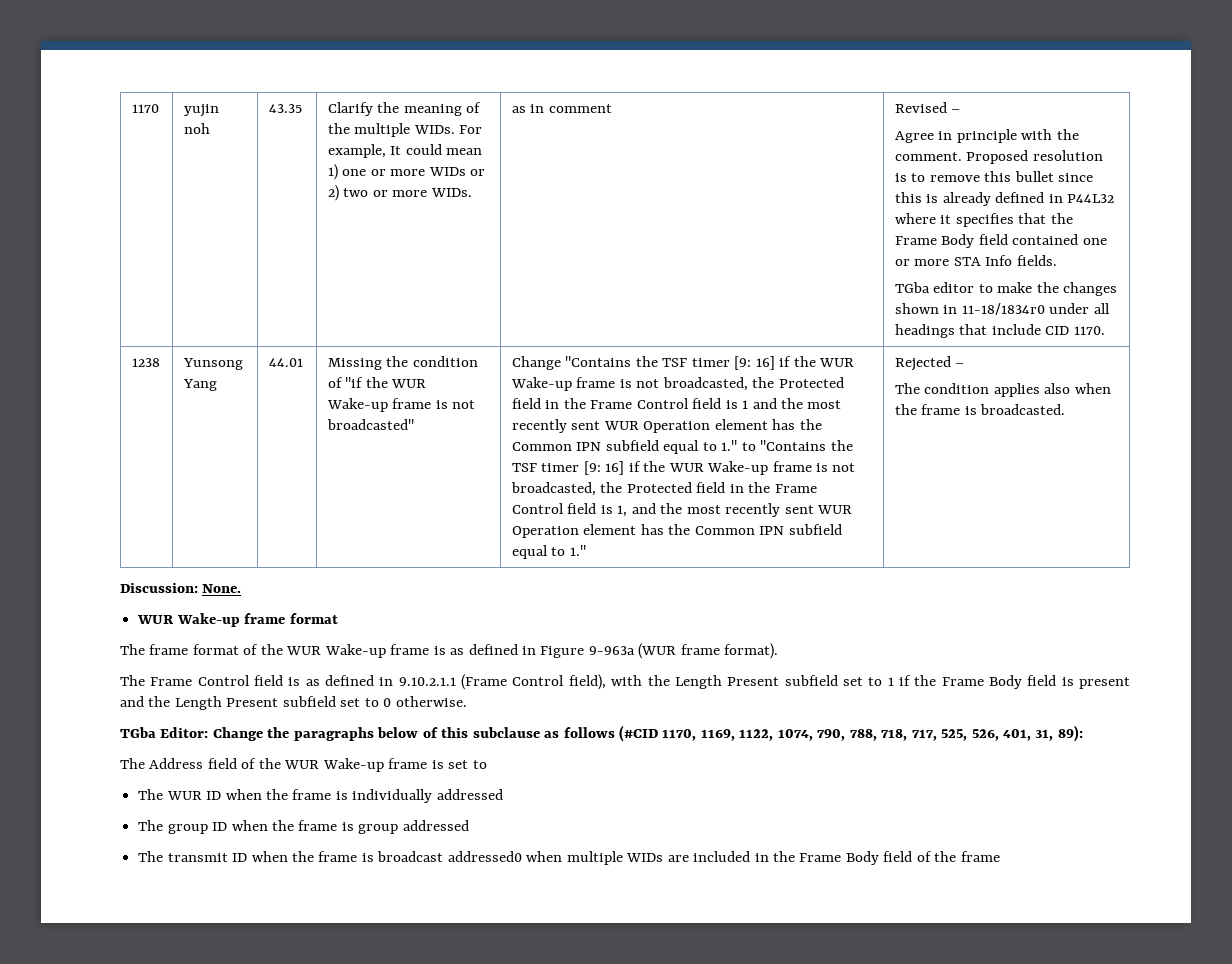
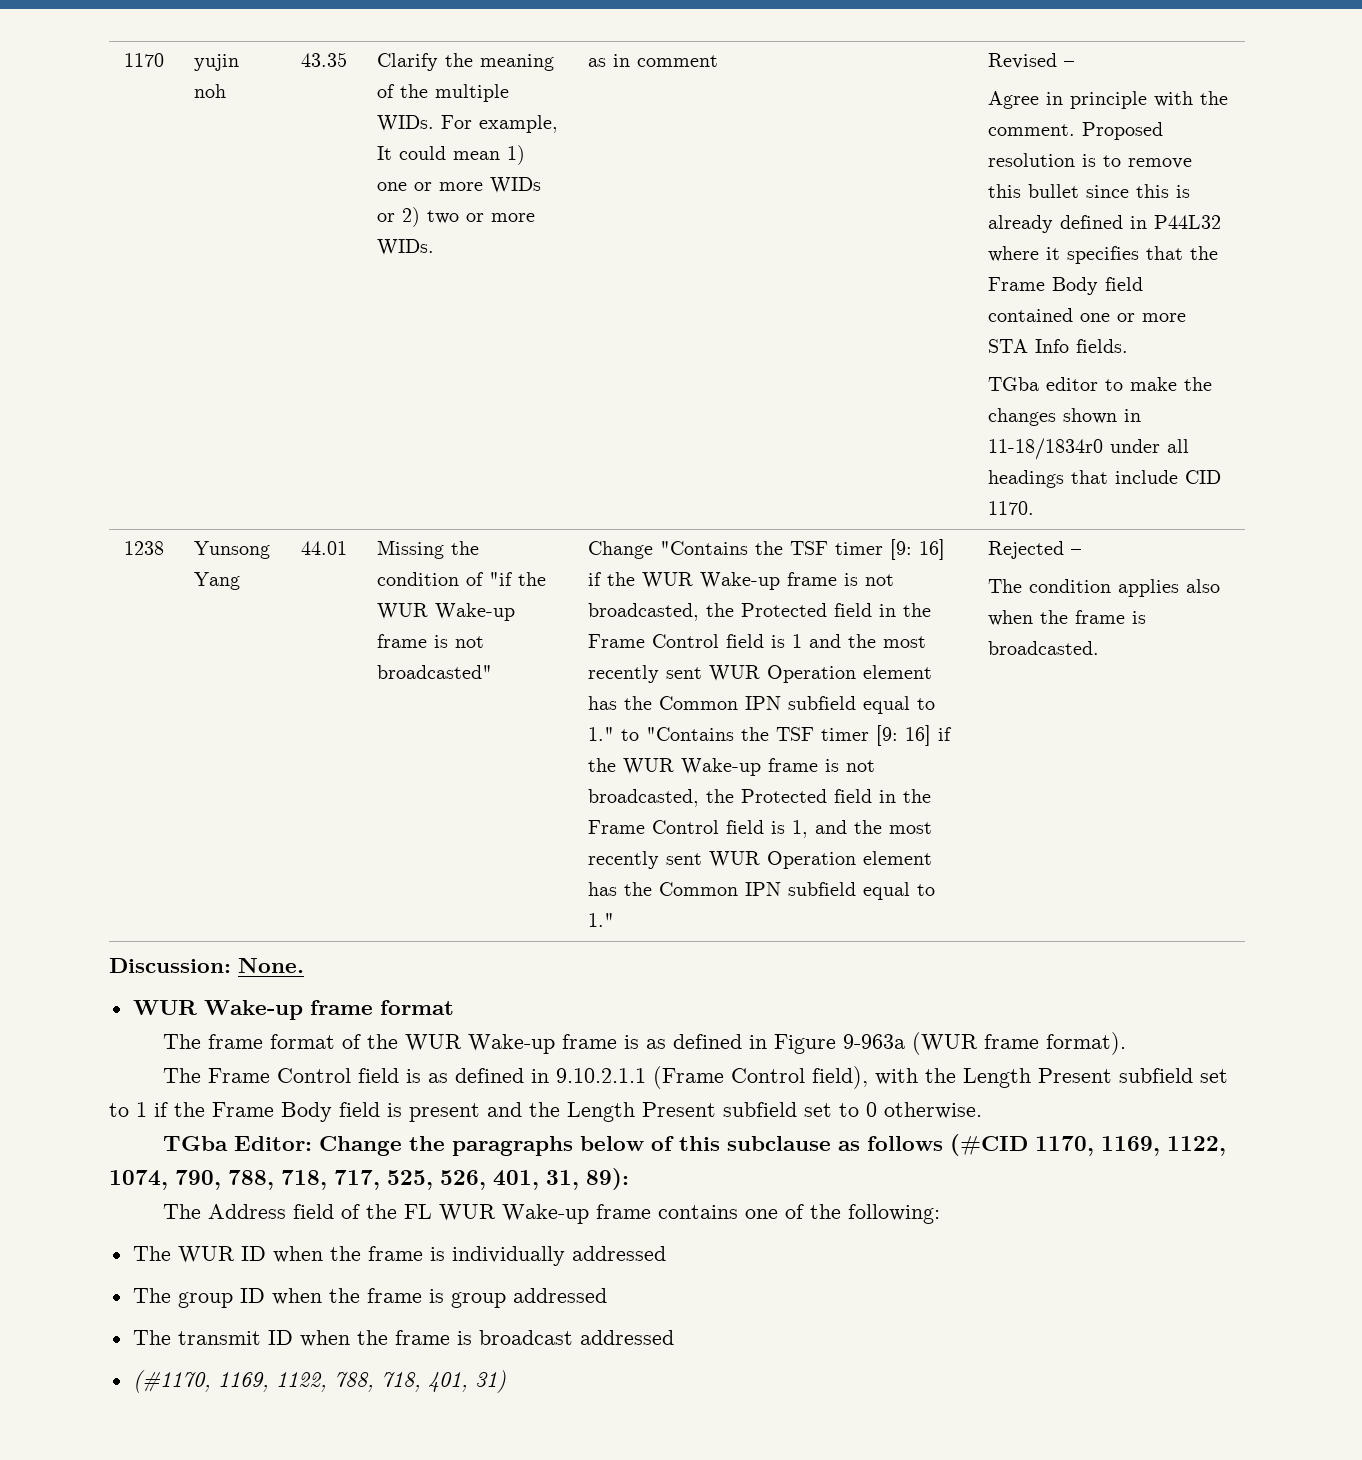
[284,758,487,772] WUR Wake-up frame is set to -> [404,1204,941,1224] FL WUR Wake-up frame contains one of the following:
[447,851,1000,865] addressed0 when multiple WIDs are included in the Frame Body field of the frame -> [579,1330,674,1345] [132,1370,506,1393] addressed // (#1170, 1169, 1122, 788, 718, 401, 31)

